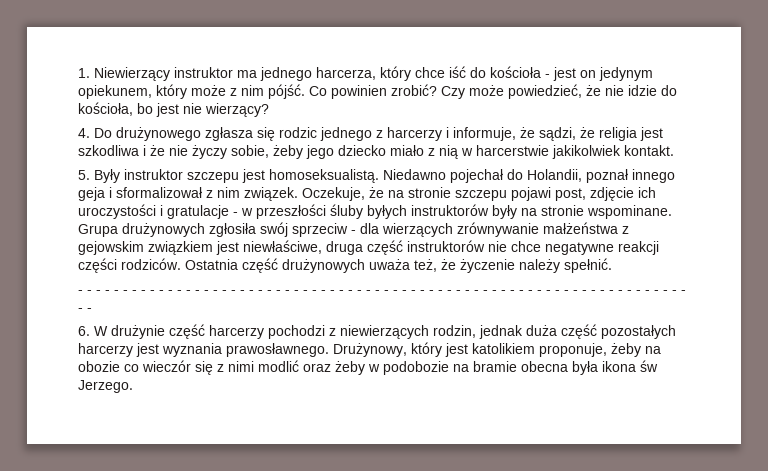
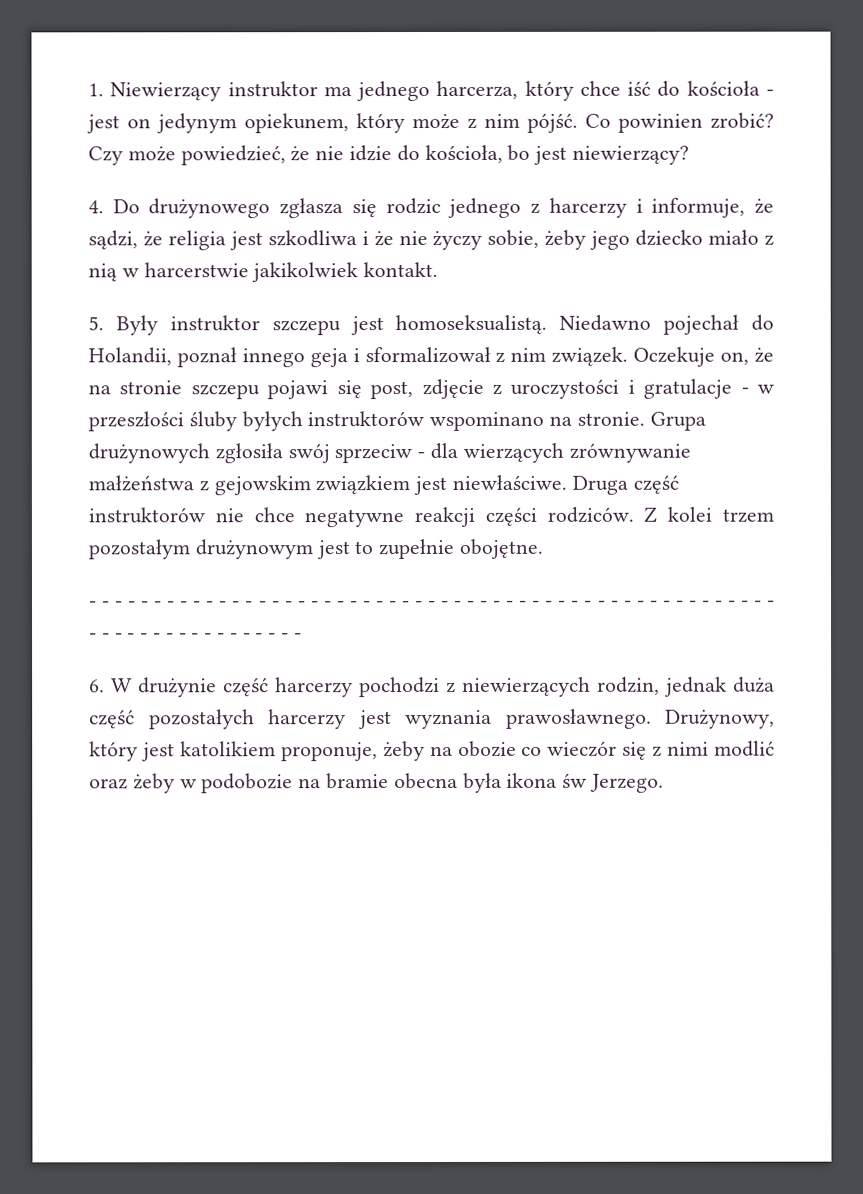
[183,103,269,117] nie wierzący? -> [572,145,690,165] niewierzący?
[302,187,365,201] Oczekuje, -> [633,346,750,367] Oczekuje on,
(551, 194) none -> [336,380,362,399] się
[638,187,656,198] ich -> [491,383,502,395] z
[492,205,672,219] były na stronie wspominane. -> [429,411,645,432] wspominano na stronie.
[243,240,363,255] niewłaściwe, druga -> [452,474,628,495] niewłaściwe. Druga
[185,258,612,273] Ostatnia część drużynowych uważa też, że życzenie należy spełnić. -> [643,506,775,523] [88,538,544,560] Z kolei trzem pozostałym drużynowym jest to zupełnie obojętne.

